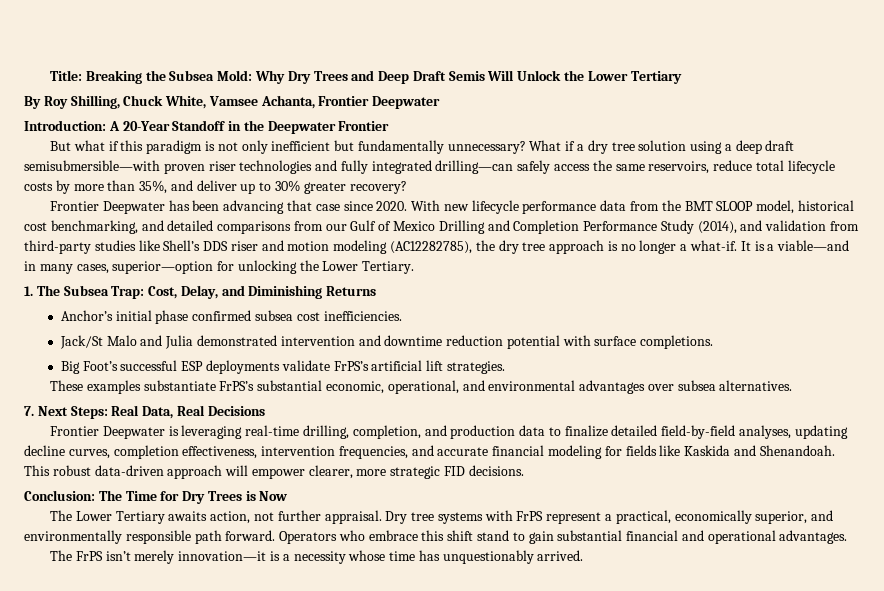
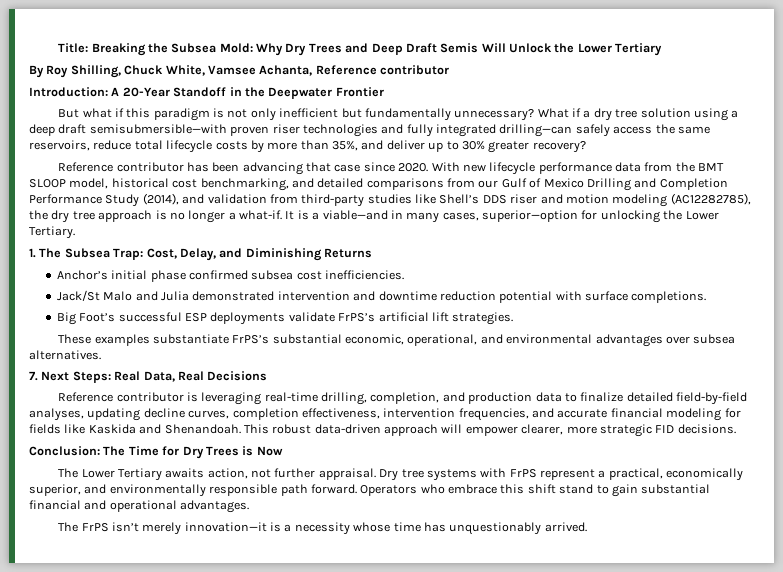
[318,96,441,109] Frontier Deepwater -> [315,65,449,75] Reference contributor
[50,201,165,214] Frontier Deepwater -> [58,162,184,172] Reference contributor
[50,426,165,439] Frontier Deepwater -> [58,392,184,402] Reference contributor

